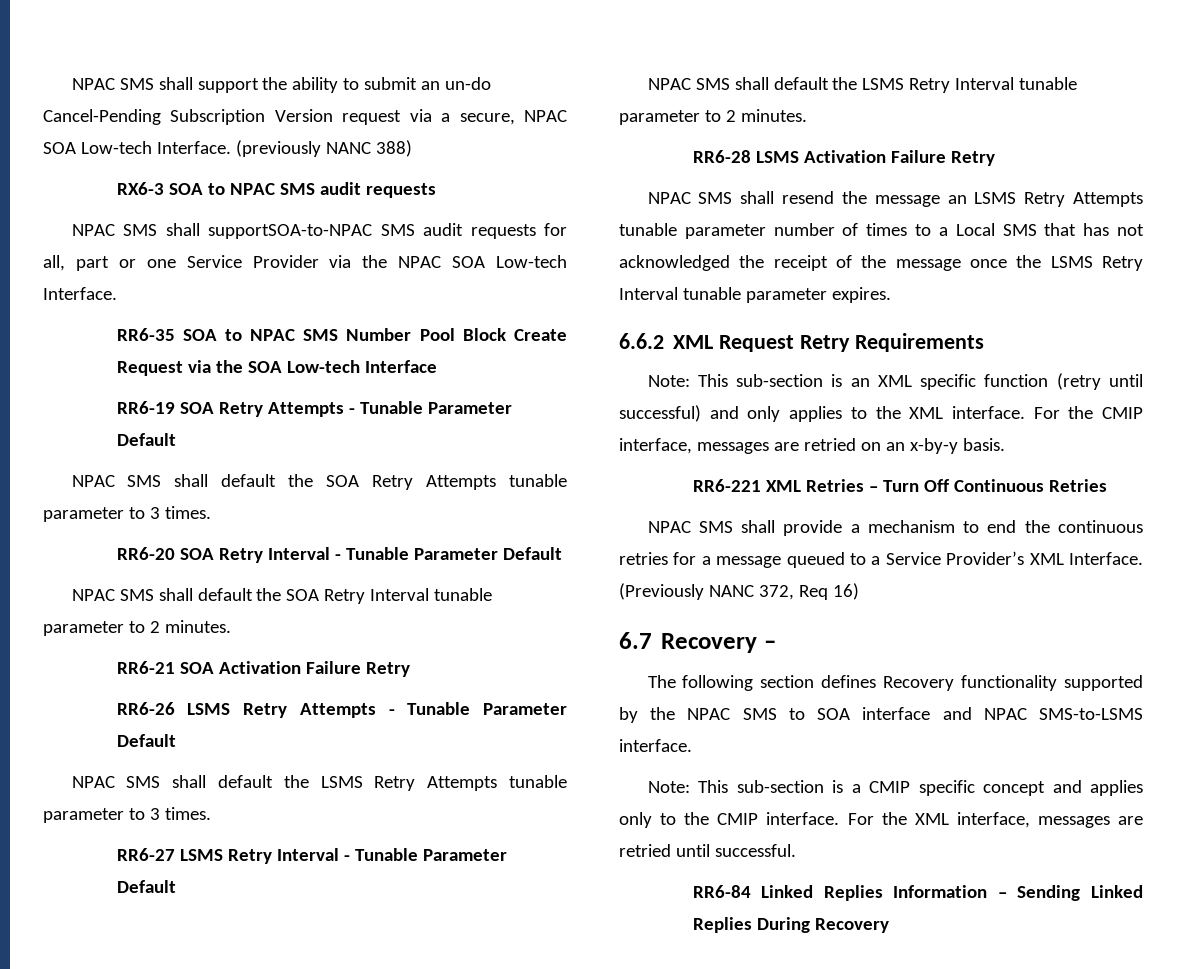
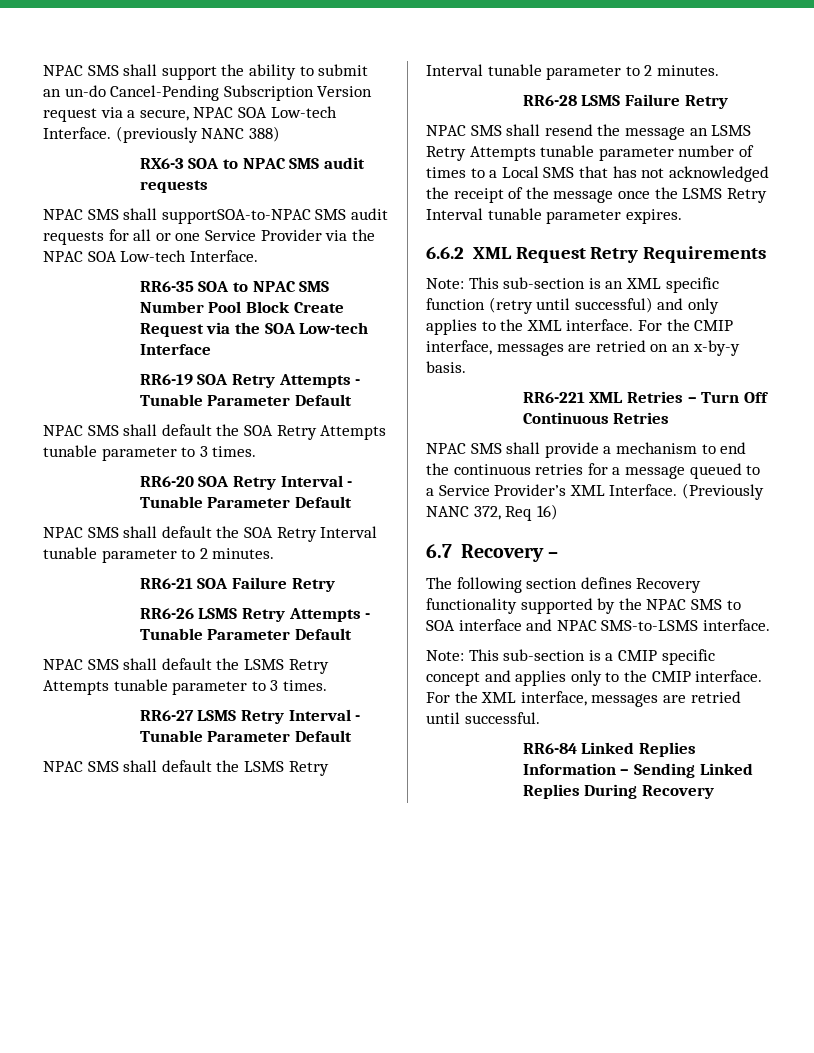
[43,255,109,271] all, part -> [133,229,152,241] all
[218,661,301,674] Activation -> (229, 583) none
[803,150,886,163] Activation -> (621, 100) none

